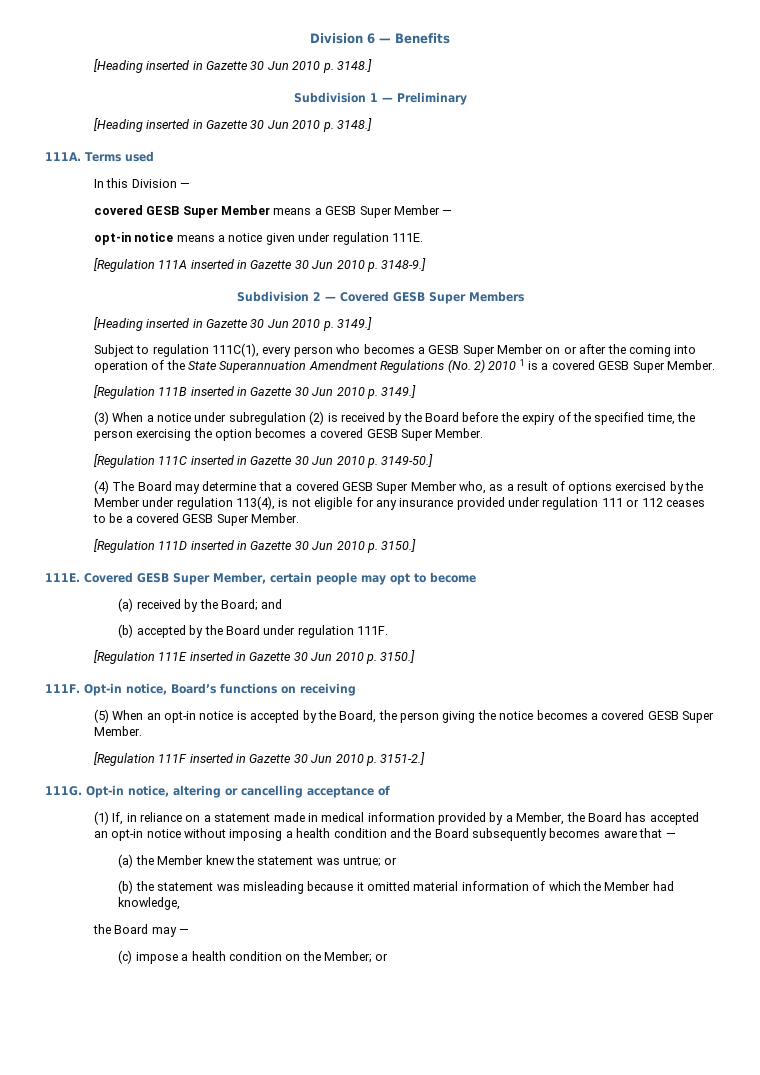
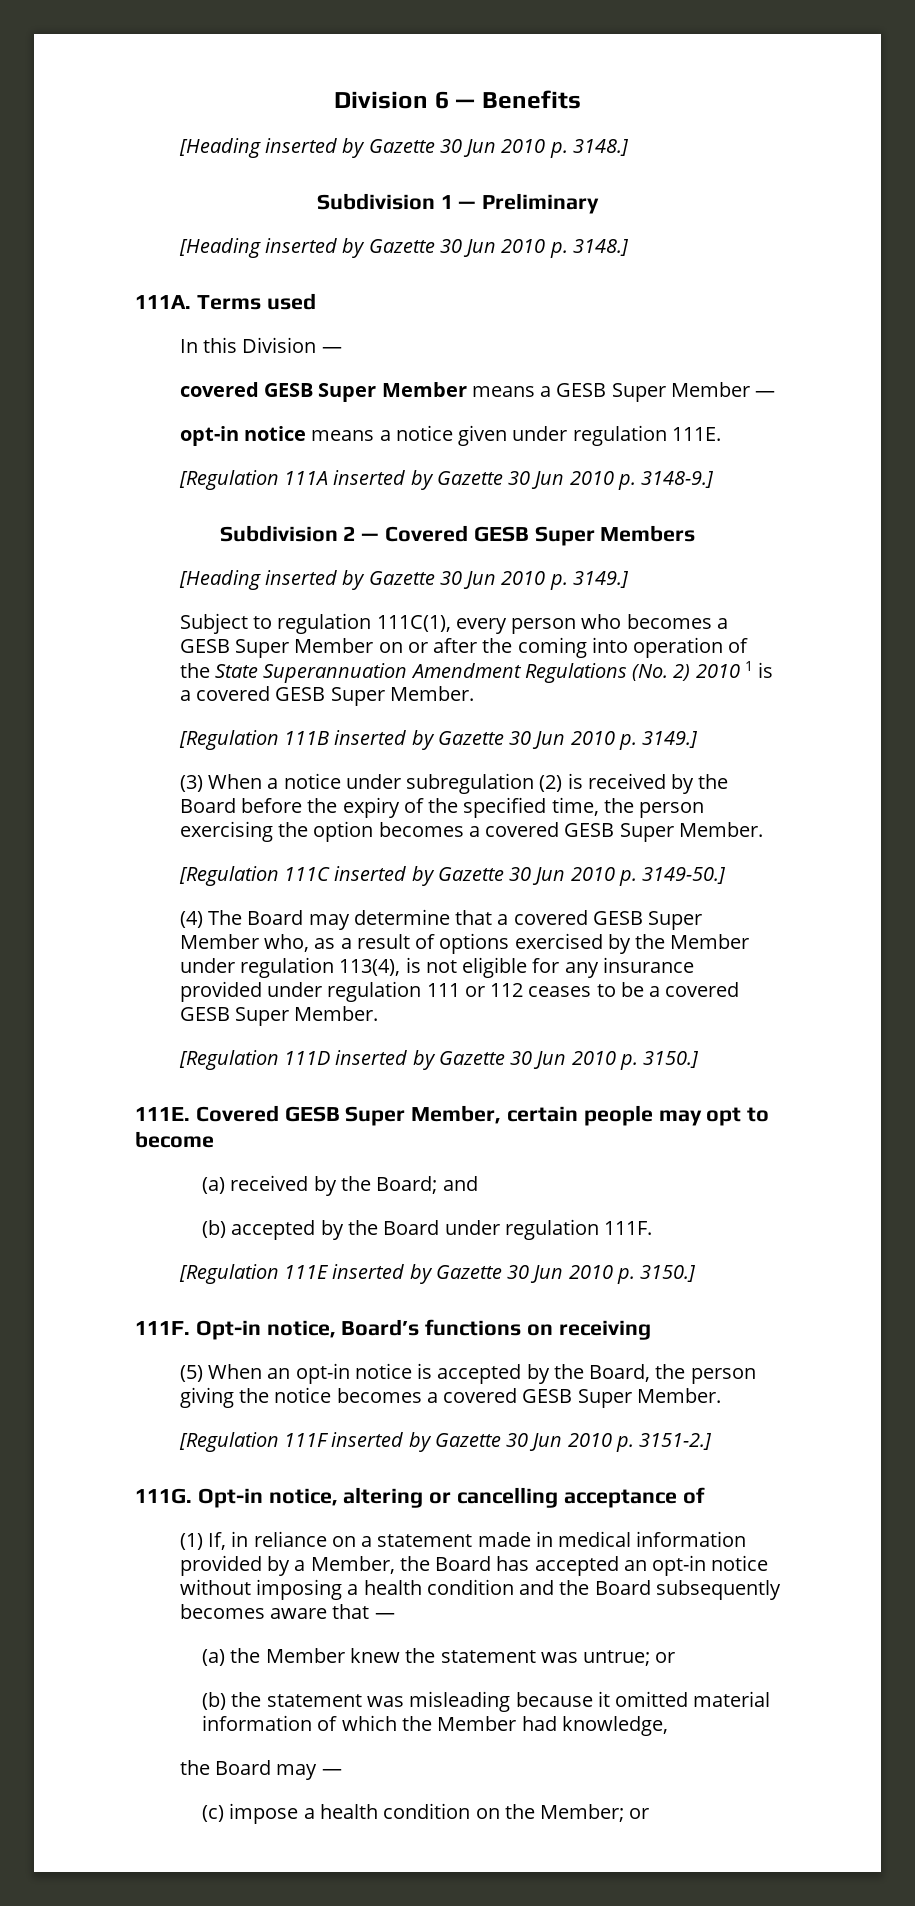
[192,61,203,70] in -> [342,138,366,158] by
[192,120,203,129] in -> [342,238,366,258] by
[237,260,248,269] in -> [410,470,434,490] by
[192,319,203,328] in -> [342,570,366,590] by
[237,387,248,396] in -> [411,730,435,750] by
[237,456,248,465] in -> [411,866,435,886] by
[237,541,248,550] in -> [412,1050,436,1070] by
[236,652,247,661] in -> [409,1264,433,1284] by
[236,754,247,763] in -> [408,1432,432,1452] by

